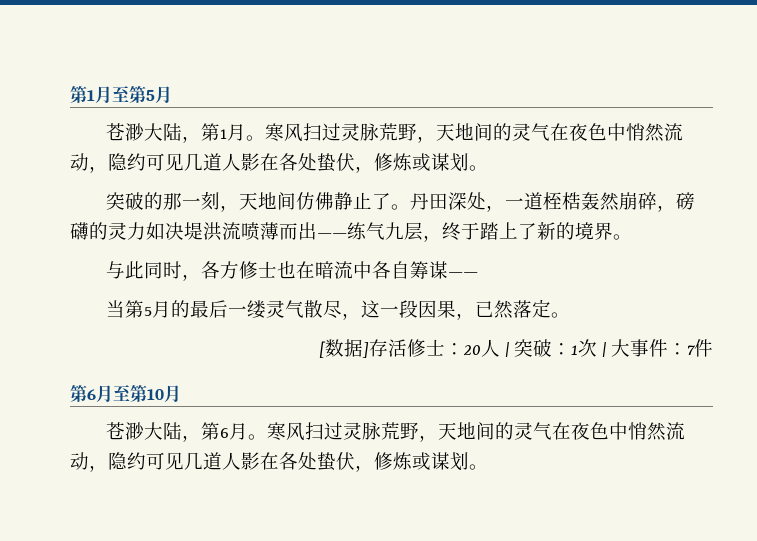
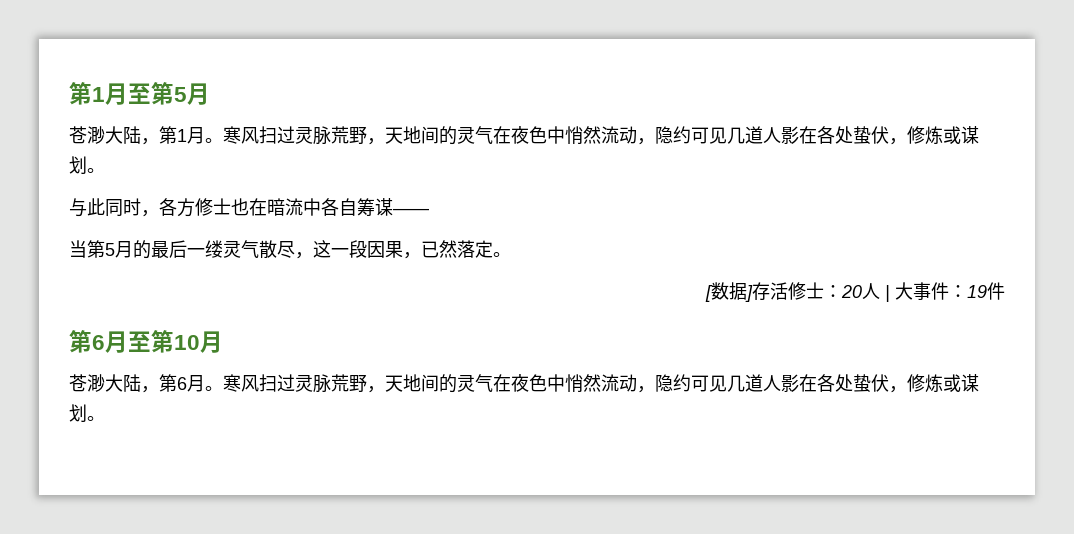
[105,191,695,212] [70,222,632,242] // 突破的那一刻，天地间仿佛静止了。丹田深处，一道桎梏轰然崩碎，磅礴的灵力如决堤洪流喷薄而出——练气九层，终于踏上了新的境界。 -> (105, 170) none
[514,339,607,357] 突破：1次 | -> (890, 293) none
[687,345,695,355] 7 -> [967,285,987,298] 19

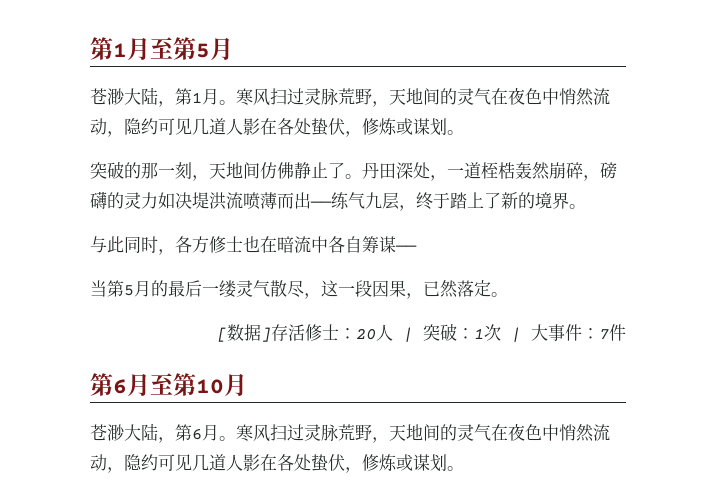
(105, 170) none -> [90,161,617,181] [90,191,586,211] // 突破的那一刻，天地间仿佛静止了。丹田深处，一道桎梏轰然崩碎，磅礴的灵力如决堤洪流喷薄而出——练气九层，终于踏上了新的境界。
(890, 293) none -> [423,323,521,342] 突破：1次 |
[967,285,987,298] 19 -> [599,329,609,340] 7

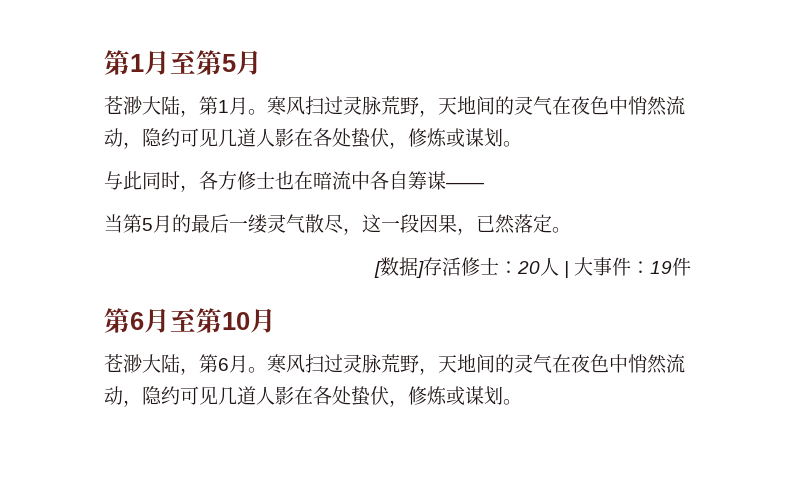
[90,161,617,181] [90,191,586,211] // 突破的那一刻，天地间仿佛静止了。丹田深处，一道桎梏轰然崩碎，磅礴的灵力如决堤洪流喷薄而出——练气九层，终于踏上了新的境界。 -> (522, 144) none
[423,323,521,342] 突破：1次 | -> (569, 269) none
[599,329,609,340] 7 -> [650,261,672,274] 19

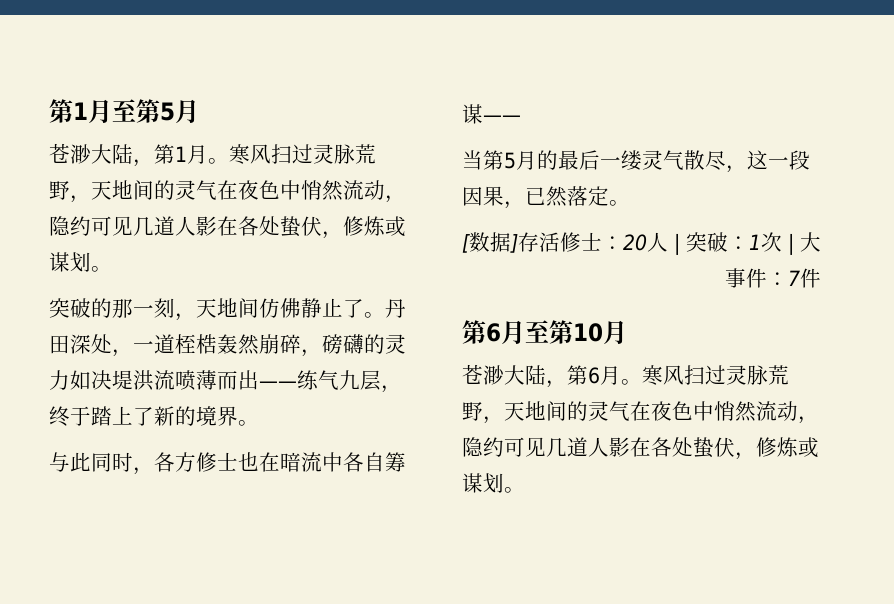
(522, 144) none -> [49,298,406,321] [49,334,406,357] [49,370,402,393] [49,406,259,427] // 突破的那一刻，天地间仿佛静止了。丹田深处，一道桎梏轰然崩碎，磅礴的灵力如决堤洪流喷薄而出——练气九层，终于踏上了新的境界。
(569, 269) none -> [686,232,794,255] 突破：1次 |
[650,261,672,274] 19 -> [788,270,800,286] 7

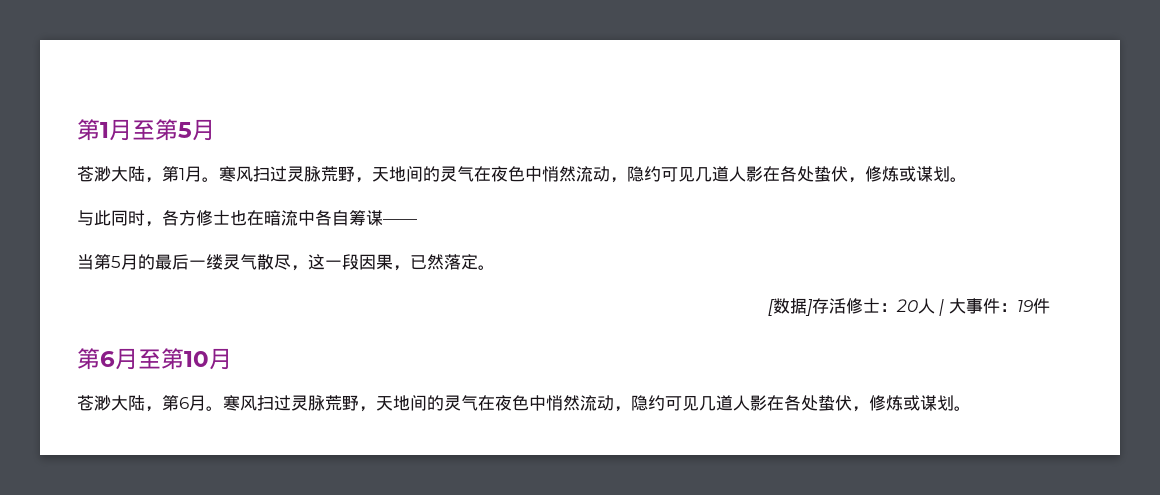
[49,298,406,321] [49,334,406,357] [49,370,402,393] [49,406,259,427] // 突破的那一刻，天地间仿佛静止了。丹田深处，一道桎梏轰然崩碎，磅礴的灵力如决堤洪流喷薄而出——练气九层，终于踏上了新的境界。 -> (967, 179) none
[686,232,794,255] 突破：1次 | -> (945, 307) none
[788,270,800,286] 7 -> [1017,300,1033,312] 19

